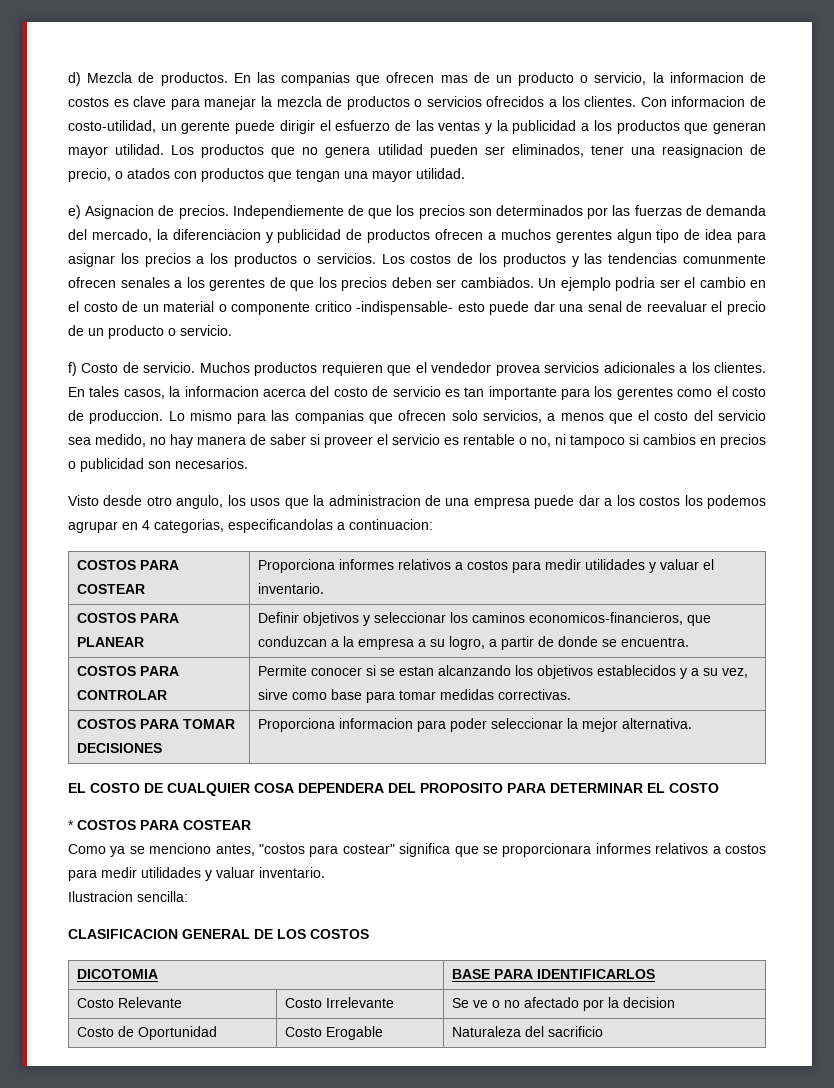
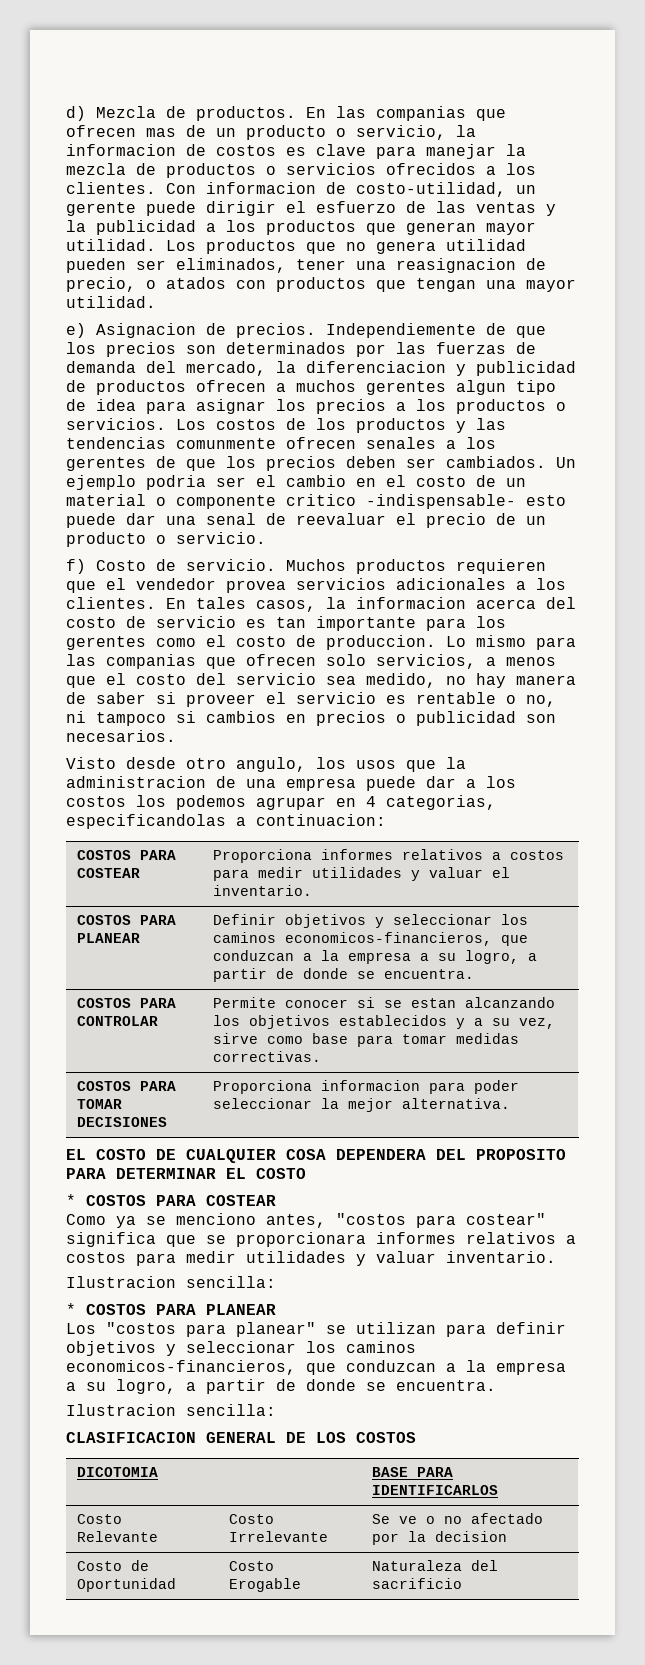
(188, 896) none -> [66,1303,276,1315] [66,1322,566,1337] [66,1341,416,1356] [66,1360,566,1375] [66,1379,496,1394] [66,1404,276,1416] // * COSTOS PARA PLANEAR // Los "costos para planear" se utilizan para definir objetivos y seleccionar los caminos economicos-financieros, que conduzcan a la empresa a su logro, a partir de donde se encuentra. // Ilustracion sencilla:

